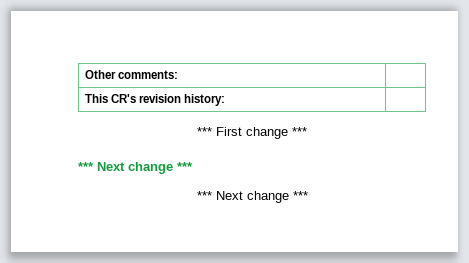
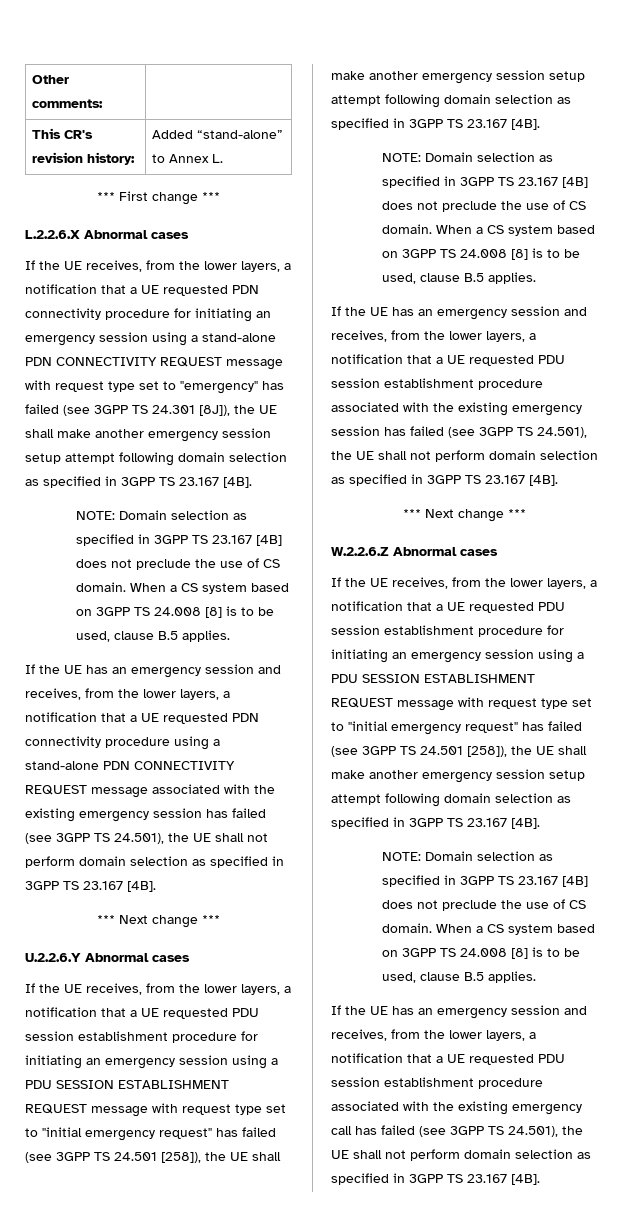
(226, 100) none -> [151,130,283,139] [151,154,223,163] Added “stand-alone” to Annex L.
[78,162,193,174] [196,191,308,203] *** Next change *** // *** Next change *** -> [25,230,189,239] [25,260,291,272] [25,284,259,296] [25,308,271,322] [25,332,276,346] [25,357,283,370] [25,380,284,394] [25,404,277,416] [25,428,271,442] [25,452,287,466] [25,476,252,488] [75,510,247,520] [75,534,282,546] [75,558,280,570] [75,582,289,594] [75,606,274,618] [75,630,230,642] [25,664,281,678] [25,688,230,700] [25,712,259,724] [25,736,220,750] [25,761,235,770] [25,784,275,798] [25,808,266,822] [25,833,268,844] [25,856,284,868] [25,881,156,892] [97,915,220,928] [25,953,190,962] [25,983,291,995] [25,1007,259,1019] [25,1031,258,1043] [25,1055,278,1069] [25,1080,229,1089] [25,1103,286,1117] [25,1127,276,1141] [25,1152,281,1163] [331,70,585,84] [331,94,571,108] [331,118,540,130] [381,152,553,162] [381,176,588,188] [381,200,586,212] [381,224,595,236] [381,248,580,260] [381,272,536,284] [331,306,587,320] [331,330,536,342] [331,354,565,366] [331,378,543,390] [331,402,582,416] [331,426,587,438] [331,450,598,462] [331,474,558,486] [403,509,526,522] [331,547,498,556] [331,577,597,589] [331,601,565,613] [331,625,564,637] [331,649,584,663] [331,674,535,683] [331,697,592,711] [331,721,582,735] [331,746,587,757] [331,769,585,783] [331,793,571,807] [331,817,540,829] [381,851,553,861] [381,875,588,887] [381,899,586,911] [381,923,595,935] [381,947,580,959] [381,971,536,983] [331,1005,587,1019] [331,1029,536,1041] [331,1053,565,1065] [331,1077,543,1089] [331,1101,582,1115] [331,1125,583,1137] [331,1149,591,1161] [331,1173,540,1185] L.2.2.6.X Abnormal cases // If the UE receives, from the lower layers, a notification that a UE requested PDN connectivity procedure for initiating an emergency session using a stand-alone PDN CONNECTIVITY REQUEST message with request type set to "emergency" has failed (see 3GPP TS 24.301 [8J]), the UE shall make another emergency session setup attempt following domain selection as specified in 3GPP TS 23.167 [4B]. // NOTE: Domain selection as specified in 3GPP TS 23.167 [4B] does not preclude the use of CS domain. When a CS system based on 3GPP TS 24.008 [8] is to be used, clause B.5 applies. // If the UE has an emergency session and receives, from the lower layers, a notification that a UE requested PDN connectivity procedure using a stand-alone PDN CONNECTIVITY REQUEST message associated with the existing emergency session has failed (see 3GPP TS 24.501), the UE shall not perform domain selection as specified in 3GPP TS 23.167 [4B]. // *** Next change *** // U.2.2.6.Y Abnormal cases // If the UE receives, from the lower layers, a notification that a UE requested PDU session establishment procedure for initiating an emergency session using a PDU SESSION ESTABLISHMENT REQUEST message with request type set to "initial emergency request" has failed (see 3GPP TS 24.501 [258]), the UE shall make another emergency session setup attempt following domain selection as specified in 3GPP TS 23.167 [4B]. // NOTE: Domain selection as specified in 3GPP TS 23.167 [4B] does not preclude the use of CS domain. When a CS system based on 3GPP TS 24.008 [8] is to be used, clause B.5 applies. // If the UE has an emergency session and receives, from the lower layers, a notification that a UE requested PDU session establishment procedure associated with the existing emergency session has failed (see 3GPP TS 24.501), the UE shall not perform domain selection as specified in 3GPP TS 23.167 [4B]. // *** Next change *** // W.2.2.6.Z Abnormal cases // If the UE receives, from the lower layers, a notification that a UE requested PDU session establishment procedure for initiating an emergency session using a PDU SESSION ESTABLISHMENT REQUEST message with request type set to "initial emergency request" has failed (see 3GPP TS 24.501 [258]), the UE shall make another emergency session setup attempt following domain selection as specified in 3GPP TS 23.167 [4B]. // NOTE: Domain selection as specified in 3GPP TS 23.167 [4B] does not preclude the use of CS domain. When a CS system based on 3GPP TS 24.008 [8] is to be used, clause B.5 applies. // If the UE has an emergency session and receives, from the lower layers, a notification that a UE requested PDU session establishment procedure associated with the existing emergency call has failed (see 3GPP TS 24.501), the UE shall not perform domain selection as specified in 3GPP TS 23.167 [4B].

